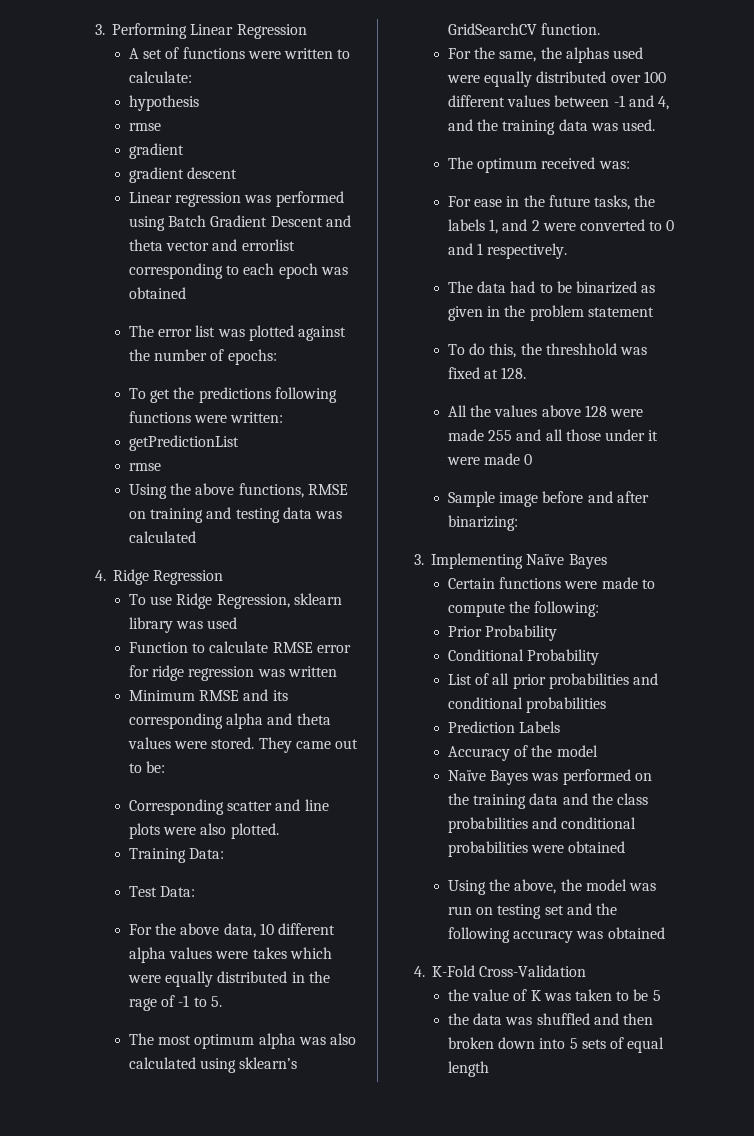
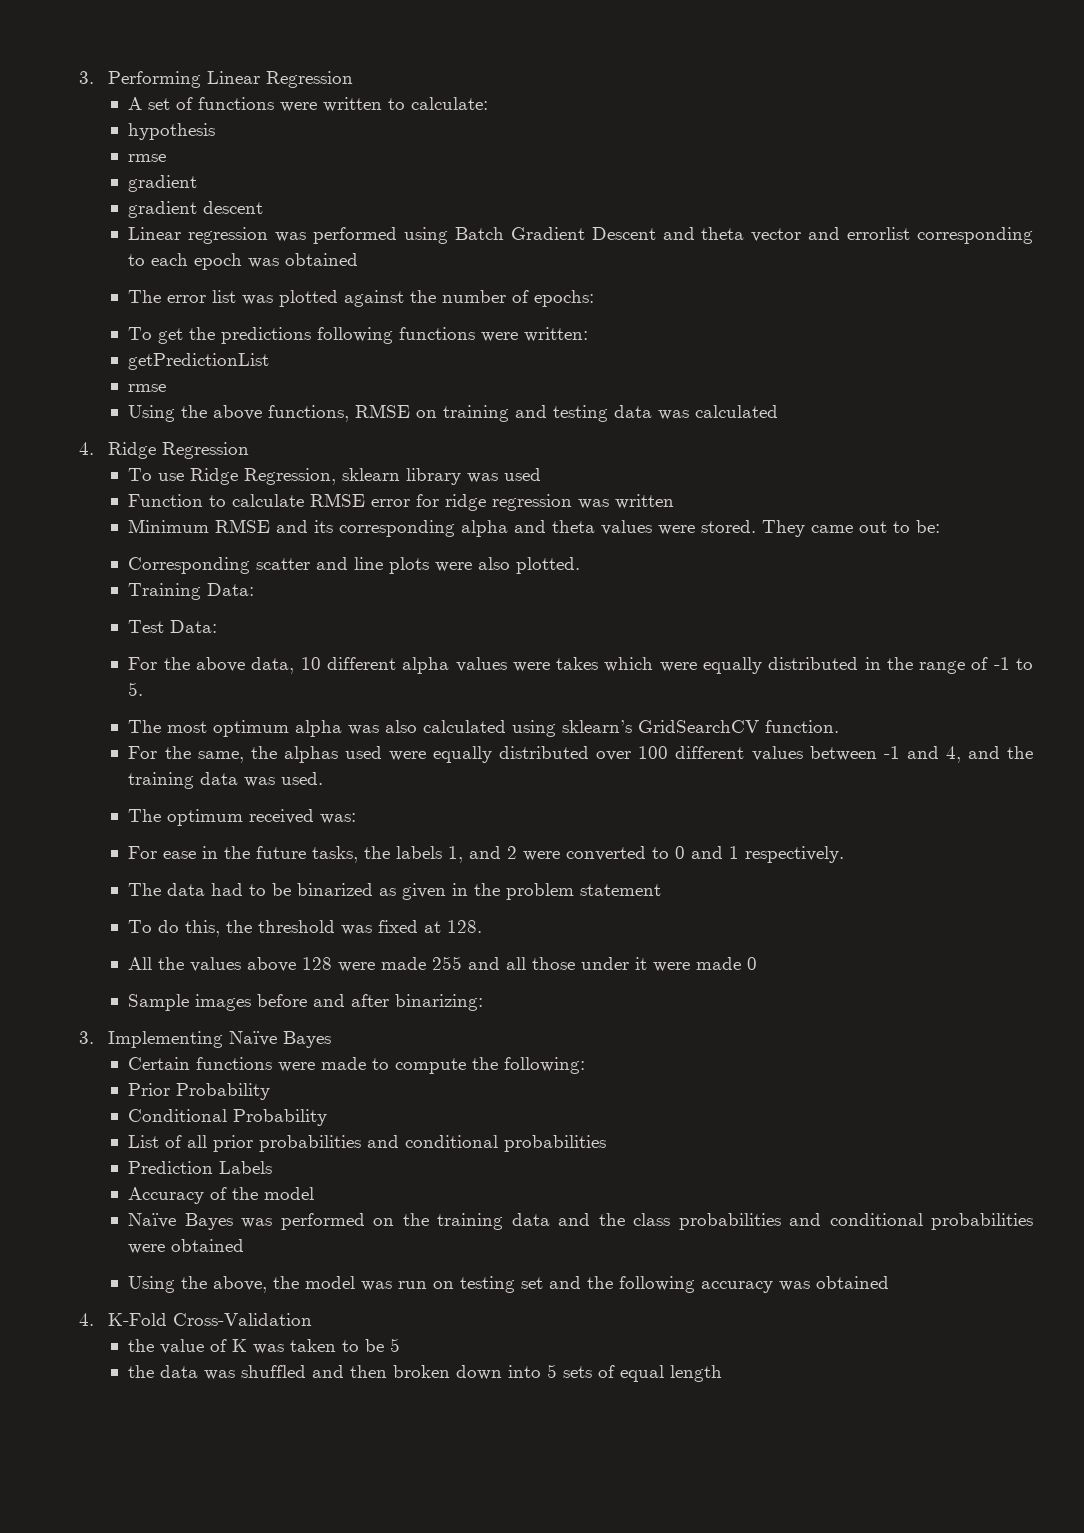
[129,998,158,1011] rage -> [919,661,966,674] range
[545,343,617,355] threshhold -> [258,920,336,933] threshold
[499,492,539,507] image -> [195,994,252,1011] images

